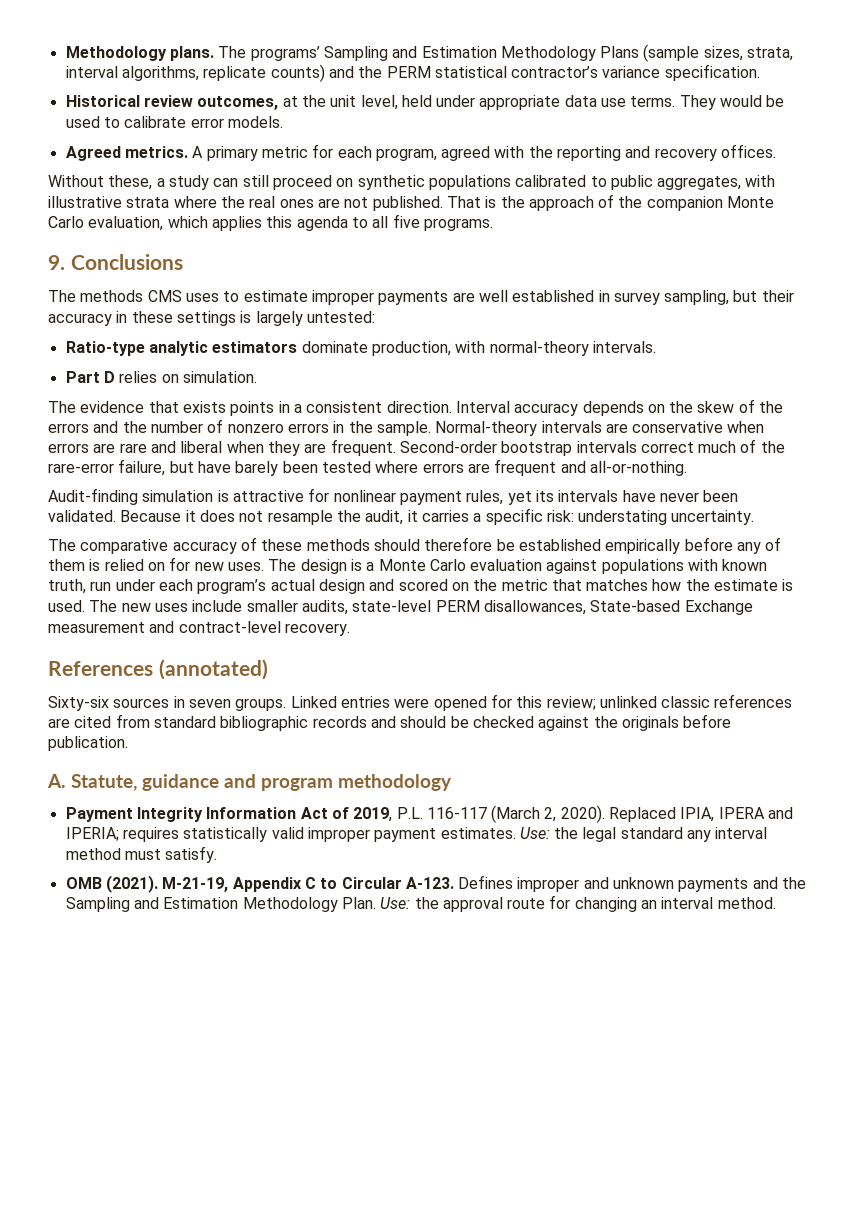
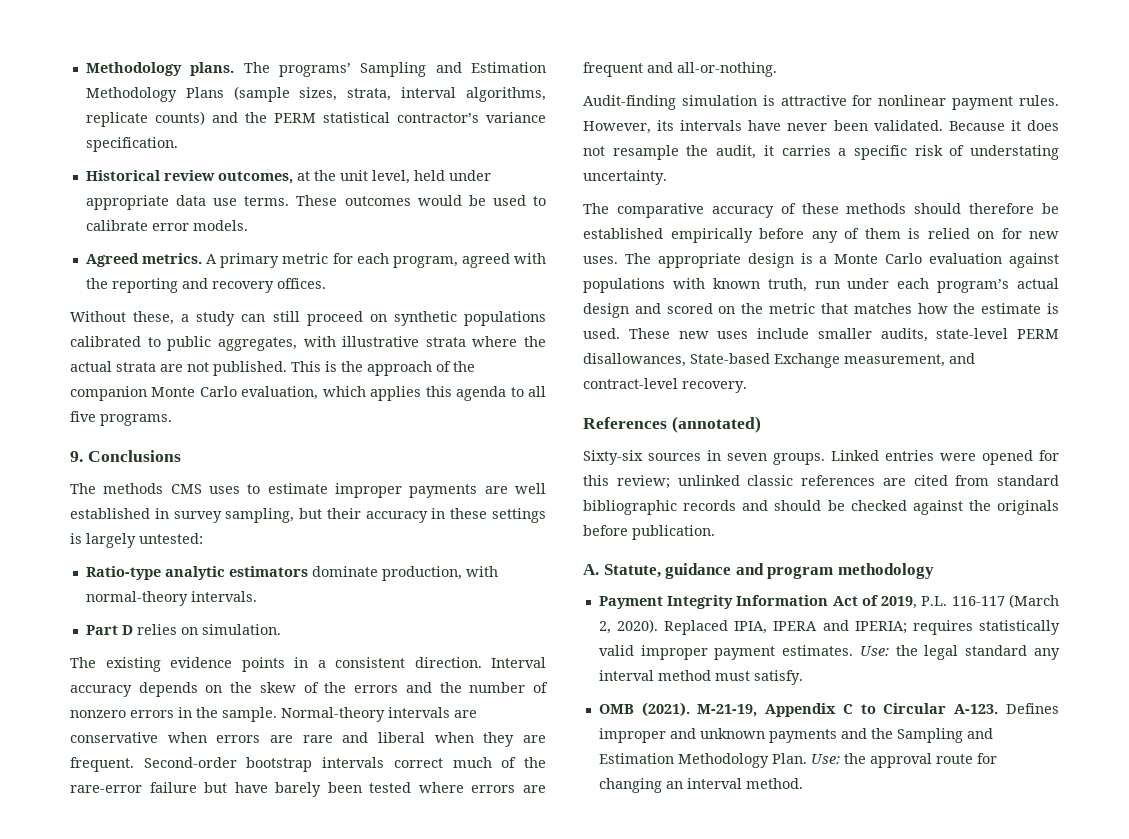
[679,95,716,110] They -> [296,195,411,206] These outcomes
[249,196,314,208] real ones -> [70,361,156,372] actual strata
[446,196,481,208] That -> [291,361,321,372] This
[80,401,226,413] evidence that exists -> [105,657,232,672] existing evidence
[118,459,166,476] failure, -> [149,782,197,793] failure
[466,490,532,505] rules, yet -> [1018,95,1059,106] [583,121,651,134] rules. However,
[546,510,574,522] risk: -> [914,145,965,156] risk of
(297, 565) none -> [657,253,741,268] appropriate
[89,600,118,612] The -> [628,328,670,339] These
[48,622,145,633] measurement -> [844,354,945,367] measurement,

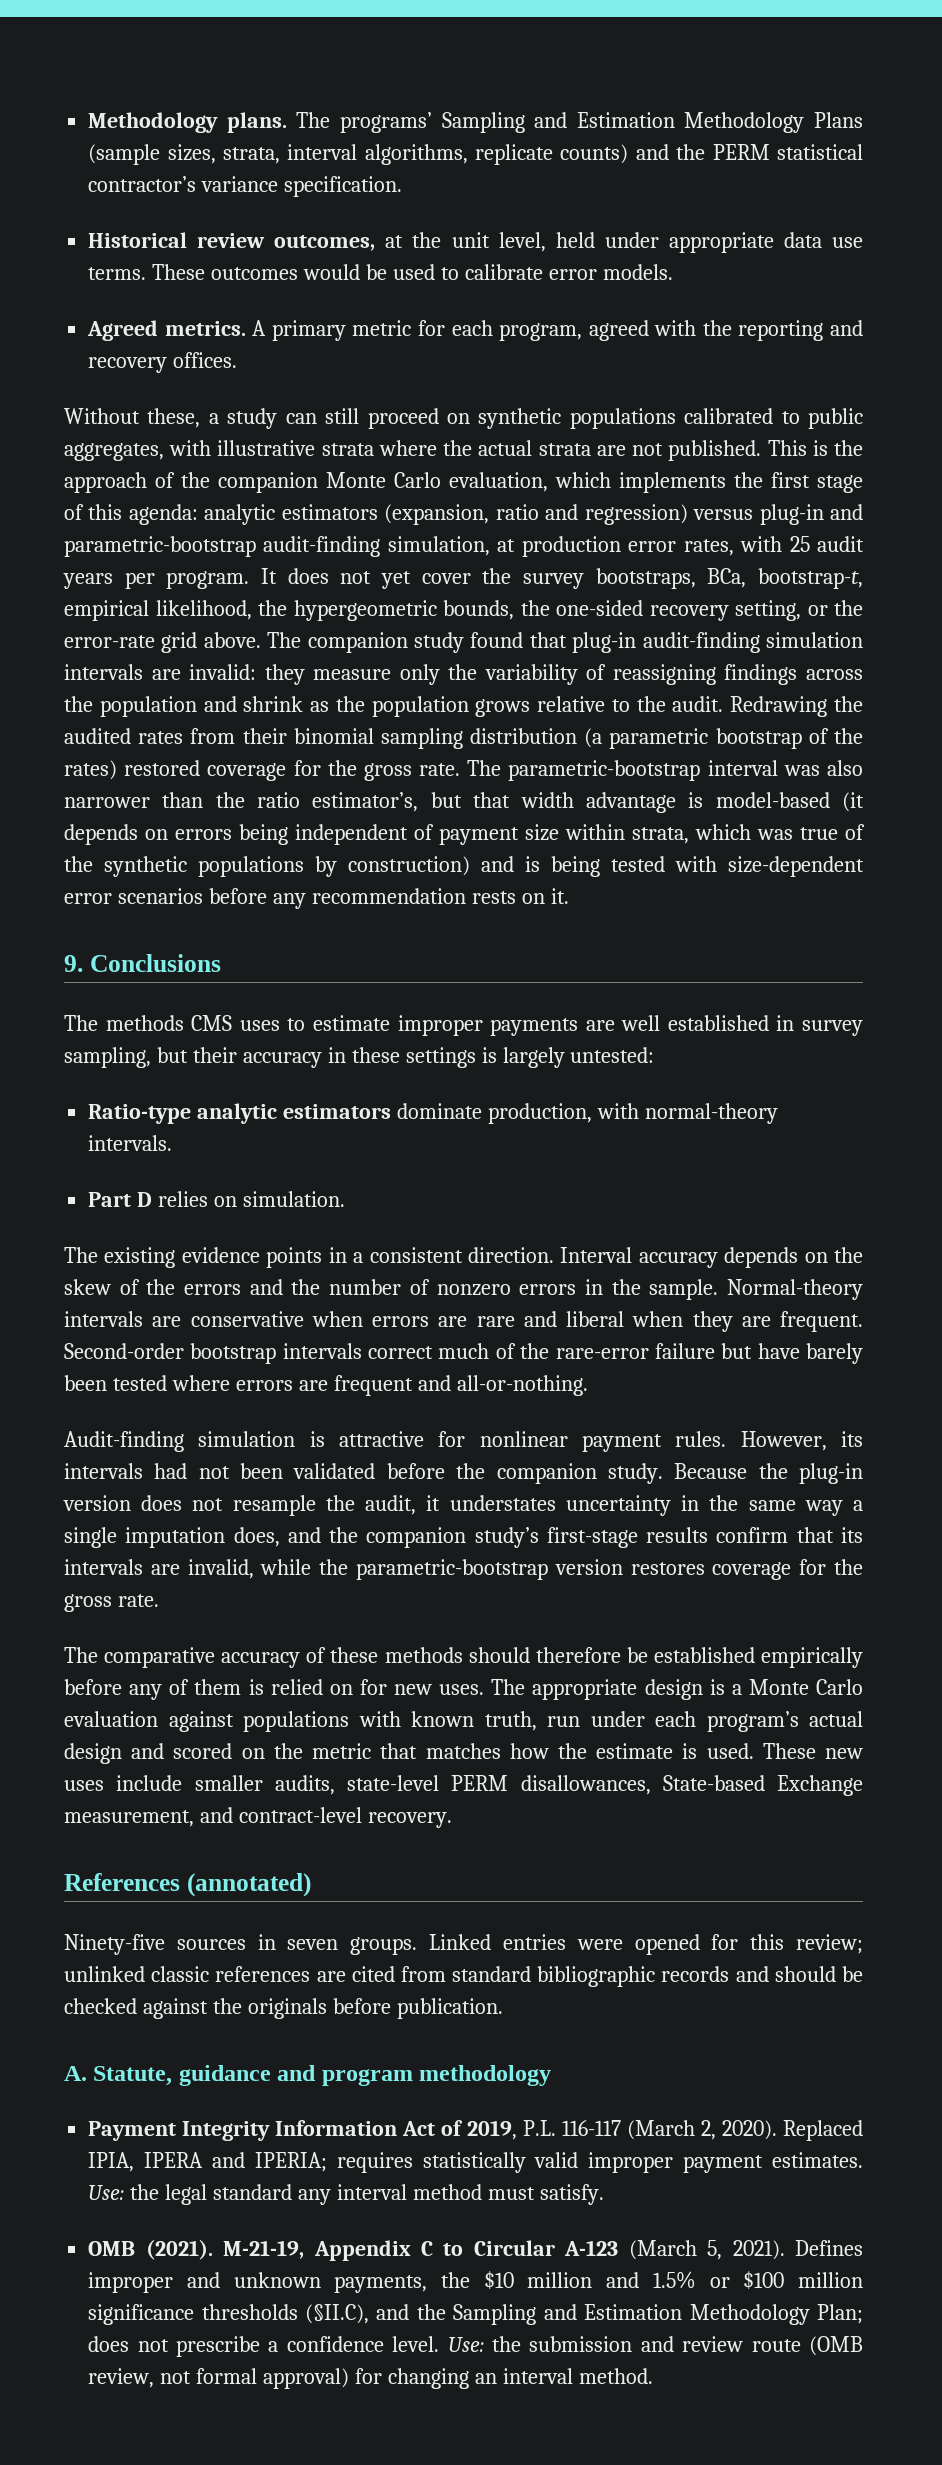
[370,386,547,401] [70,411,172,426] applies this agenda to all five programs. -> [619,472,863,493] [64,504,864,525] [64,536,865,557] [63,568,863,589] [64,600,863,621] [64,632,863,653] [64,664,863,685] [64,696,863,717] [64,728,863,749] [64,760,864,781] [64,792,865,813] [64,824,865,845] [64,856,864,877] [64,888,569,909] implements the first stage of this agenda: analytic estimators (expansion, ratio and regression) versus plug-in and parametric-bootstrap audit-finding simulation, at production error rates, with 25 audit years per program. It does not yet cover the survey bootstraps, BCa, bootstrap-t, empirical likelihood, the hypergeometric bounds, the one-sided recovery setting, or the error-rate grid above. The companion study found that plug-in audit-finding simulation intervals are invalid: they measure only the variability of reassigning findings across the population and shrink as the population grows relative to the audit. Redrawing the audited rates from their binomial sampling distribution (a parametric bootstrap of the rates) restored coverage for the gross rate. The parametric-bootstrap interval was also narrower than the ratio estimator’s, but that width advantage is model-based (it depends on errors being independent of payment size within strata, which was true of the synthetic populations by construction) and is being tested with size-dependent error scenarios before any recommendation rests on it.
[748,120,1021,131] have never been validated. Because it -> [154,1463,864,1484] [63,1495,131,1511] had not been validated before the companion study. Because the plug-in version
[781,145,1059,160] [583,170,667,185] carries a specific risk of understating uncertainty. -> [449,1495,864,1516] [64,1527,863,1548] [64,1559,863,1580] [64,1594,159,1612] understates uncertainty in the same way a single imputation does, and the companion study’s first-stage results confirm that its intervals are invalid, while the parametric-bootstrap version restores coverage for the gross rate.
[583,450,643,465] Sixty-six -> [64,1934,165,1955] Ninety-five
[954,703,1059,714] [598,728,837,743] A-123. Defines improper and unknown payments -> [564,2240,863,2260] [88,2271,864,2293] [88,2304,370,2325] A-123 (March 5, 2021). Defines improper and unknown payments, the $10 million and 1.5% or $100 million significance thresholds (§II.C),
[771,753,973,768] Plan. Use: the approval route -> [817,2304,863,2324] [88,2336,863,2357] [88,2368,350,2389] Plan; does not prescribe a confidence level. Use: the submission and review route (OMB review, not formal approval)

